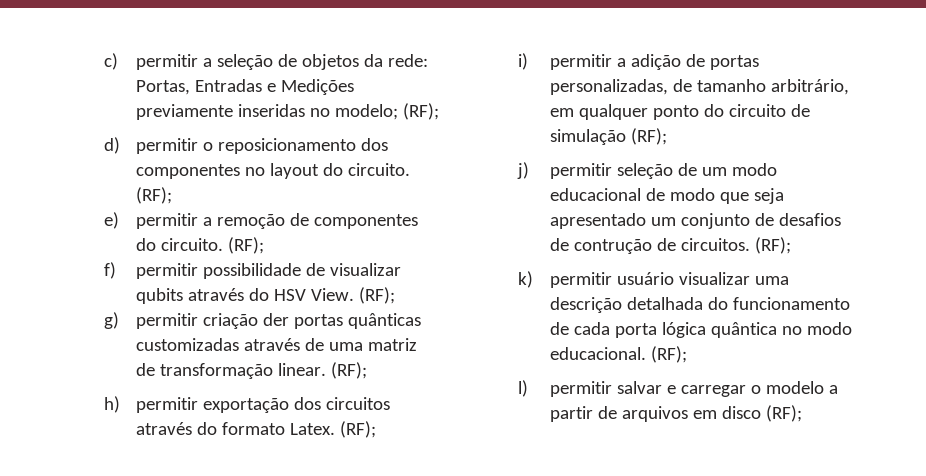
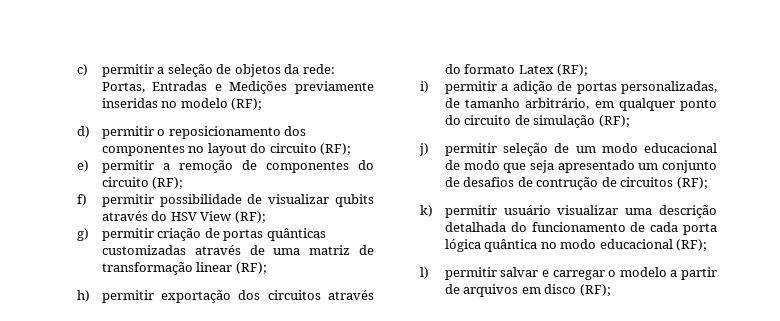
[334,104,398,120] modelo; -> [180,98,228,108] modelo
[347,163,410,176] circuito. -> [269,143,317,153] circuito
[160,238,223,251] circuito. -> [101,177,149,187] circuito
[310,288,354,301] View. -> [200,211,233,221] View
[262,313,289,326] der -> [204,228,220,238] de
[277,363,326,376] linear. -> [196,262,233,272] linear
[289,423,335,435] Latex. -> [518,65,554,74] Latex
[680,238,750,251] circuitos. -> [620,177,674,187] circuitos
[549,347,646,360] educacional. -> [599,239,673,249] educacional

